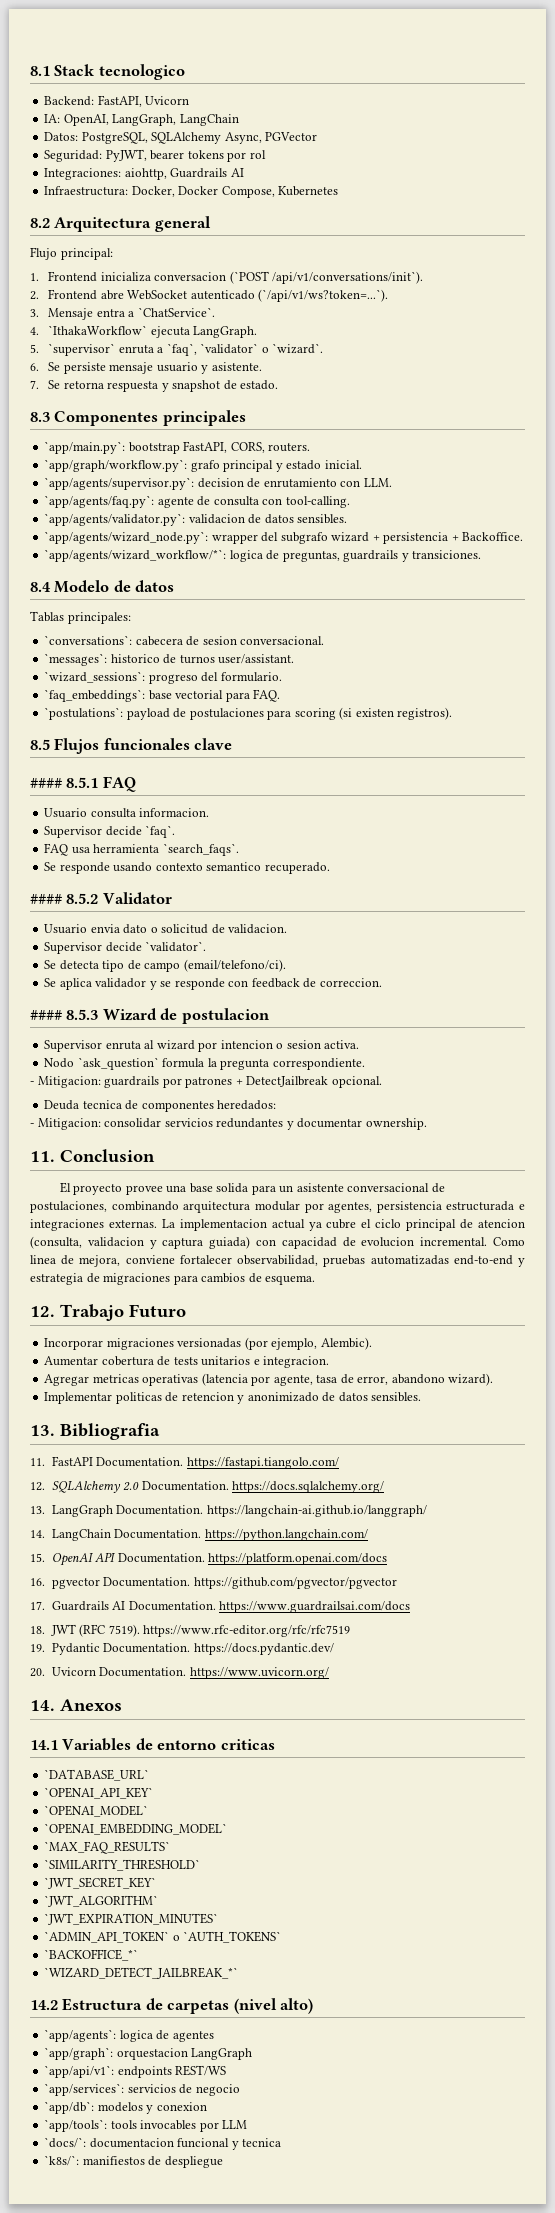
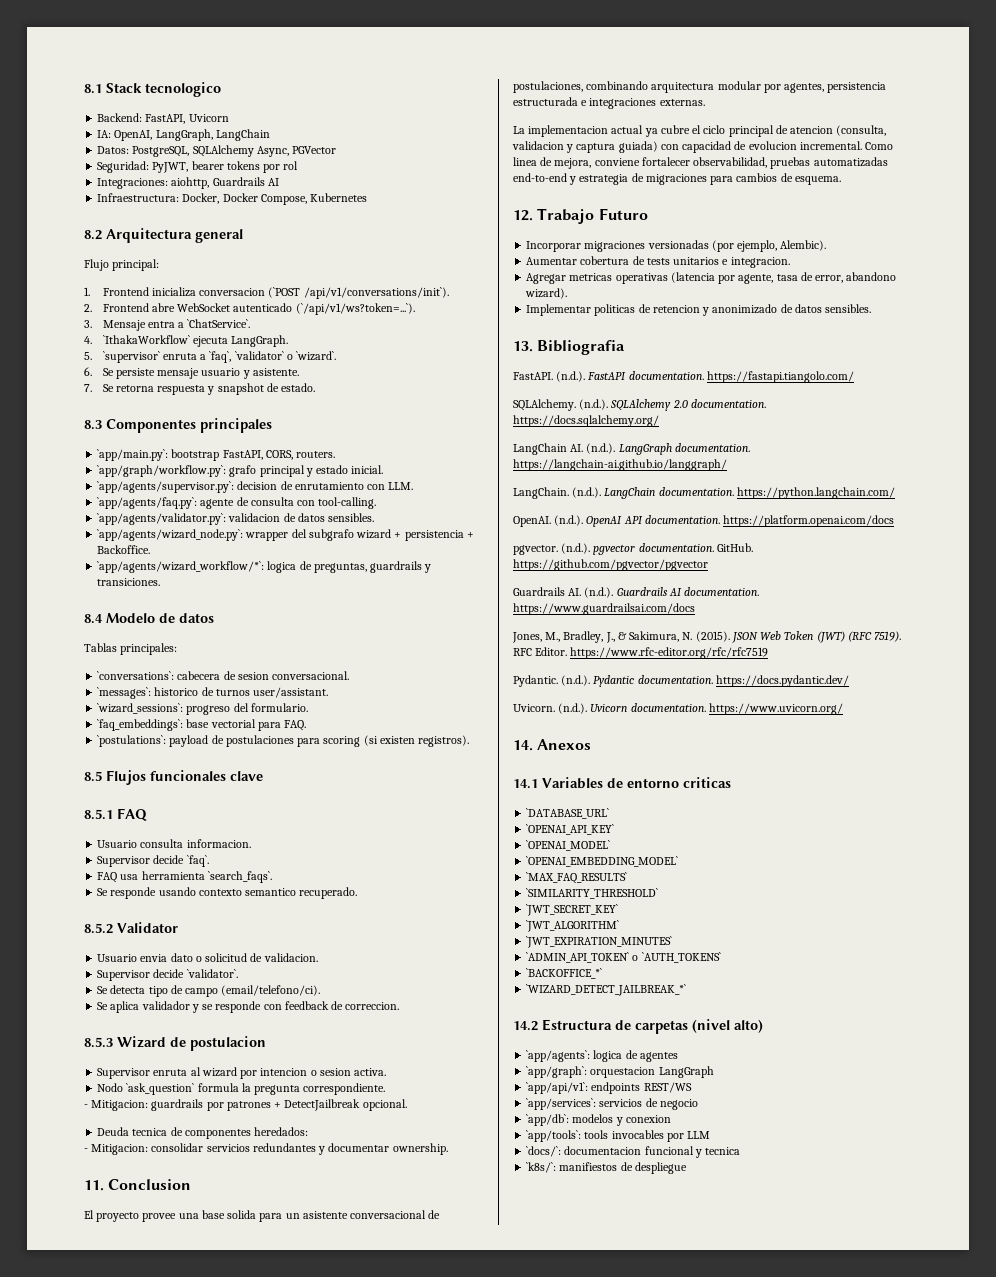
[30,778,62,788] #### -> (263, 776) none
[30,894,62,904] #### -> (358, 893) none
[30,1010,62,1020] #### -> (400, 1006) none
(157, 1224) none -> (705, 102) //
[30,1456,184,1467] 11. FastAPI Documentation. -> [513,371,704,382] FastAPI. (n.d.). FastAPI documentation.
[30,1482,45,1491] 12. -> [513,399,609,411] SQLAlchemy. (n.d.).
[141,1481,229,1491] Documentation. -> [690,399,766,408] documentation.
[30,1505,427,1517] [30,1529,202,1541] 13. LangGraph Documentation. https://langchain-ai.github.io/langgraph/ // 14. LangChain Documentation. -> [513,443,750,455] [513,459,727,471] [513,487,734,499] LangChain AI. (n.d.). LangGraph documentation. https://langchain-ai.github.io/langgraph/ // LangChain. (n.d.). LangChain documentation.
[30,1553,45,1562] 15. -> [513,515,584,527] OpenAI. (n.d.).
[117,1553,205,1563] Documentation. -> [644,515,720,524] documentation.
[30,1577,397,1589] [30,1601,216,1611] 16. pgvector Documentation. https://github.com/pgvector/pgvector // 17. Guardrails AI Documentation. -> [513,543,753,555] [513,559,708,571] [513,587,760,598] pgvector. (n.d.). pgvector documentation. GitHub. https://github.com/pgvector/pgvector // Guardrails AI. (n.d.). Guardrails AI documentation.
[30,1624,351,1637] [30,1643,334,1655] [30,1667,187,1677] 18. JWT (RFC 7519). https://www.rfc-editor.org/rfc/rfc7519 // 19. Pydantic Documentation. https://docs.pydantic.dev/ // 20. Uvicorn Documentation. -> [512,631,902,643] [513,647,769,659] [513,675,849,687] [513,703,706,714] Jones, M., Bradley, J., & Sakimura, N. (2015). JSON Web Token (JWT) (RFC 7519). RFC Editor. https://www.rfc-editor.org/rfc/rfc7519 // Pydantic. (n.d.). Pydantic documentation. https://docs.pydantic.dev/ // Uvicorn. (n.d.). Uvicorn documentation.

